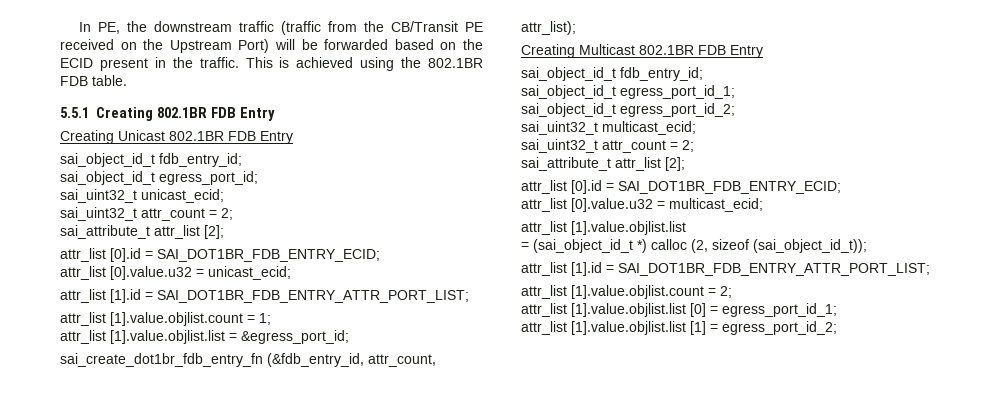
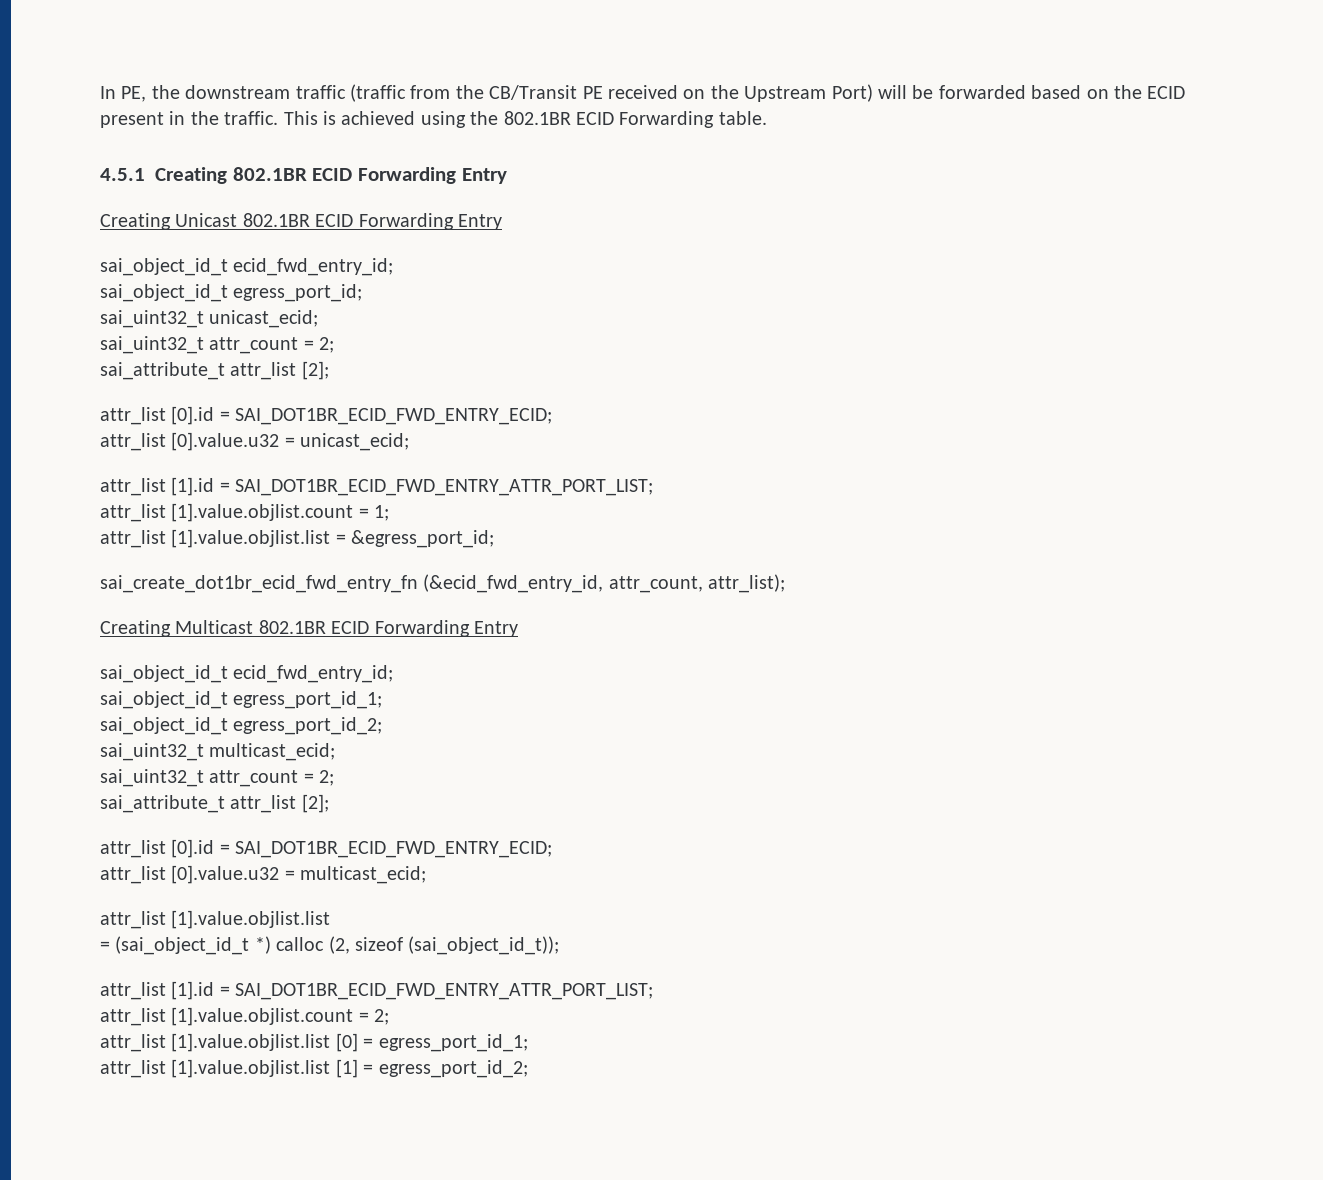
[60,76,88,86] FDB -> [576,111,715,128] ECID Forwarding
[60,107,89,118] 5.5.1 -> [100,168,145,181] 4.5.1
[210,107,236,118] FDB -> [312,167,457,184] ECID Forwarding
[228,131,293,144] [60,153,242,167] FDB Entry // sai_object_id_t fdb_entry_id; -> [315,213,502,230] [100,258,394,276] ECID Forwarding Entry // sai_object_id_t ecid_fwd_entry_id;
[157,249,380,262] SAI_DOT1BR_FDB_ENTRY_ECID; -> [235,408,553,425] SAI_DOT1BR_ECID_FWD_ENTRY_ECID;
[157,290,469,303] SAI_DOT1BR_FDB_ENTRY_ATTR_PORT_LIST; -> [235,479,654,496] SAI_DOT1BR_ECID_FWD_ENTRY_ATTR_PORT_LIST;
[60,353,364,367] sai_create_dot1br_fdb_entry_fn (&fdb_entry_id, -> [100,574,604,593] sai_create_dot1br_ecid_fwd_entry_fn (&ecid_fwd_entry_id,
[698,45,763,58] [521,67,703,81] FDB Entry // sai_object_id_t fdb_entry_id; -> [331,620,518,637] [100,665,394,683] ECID Forwarding Entry // sai_object_id_t ecid_fwd_entry_id;
[618,181,841,194] SAI_DOT1BR_FDB_ENTRY_ECID; -> [235,841,553,858] SAI_DOT1BR_ECID_FWD_ENTRY_ECID;
[618,263,930,276] SAI_DOT1BR_FDB_ENTRY_ATTR_PORT_LIST; -> [235,983,654,1000] SAI_DOT1BR_ECID_FWD_ENTRY_ATTR_PORT_LIST;

